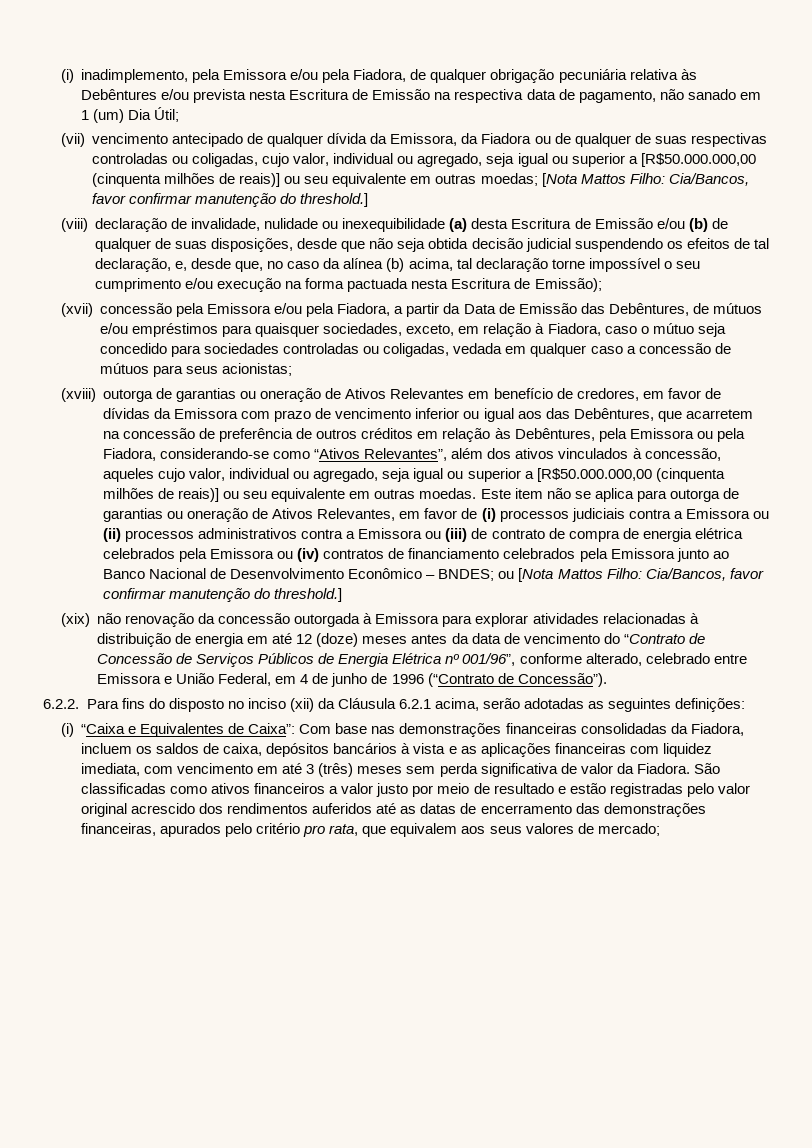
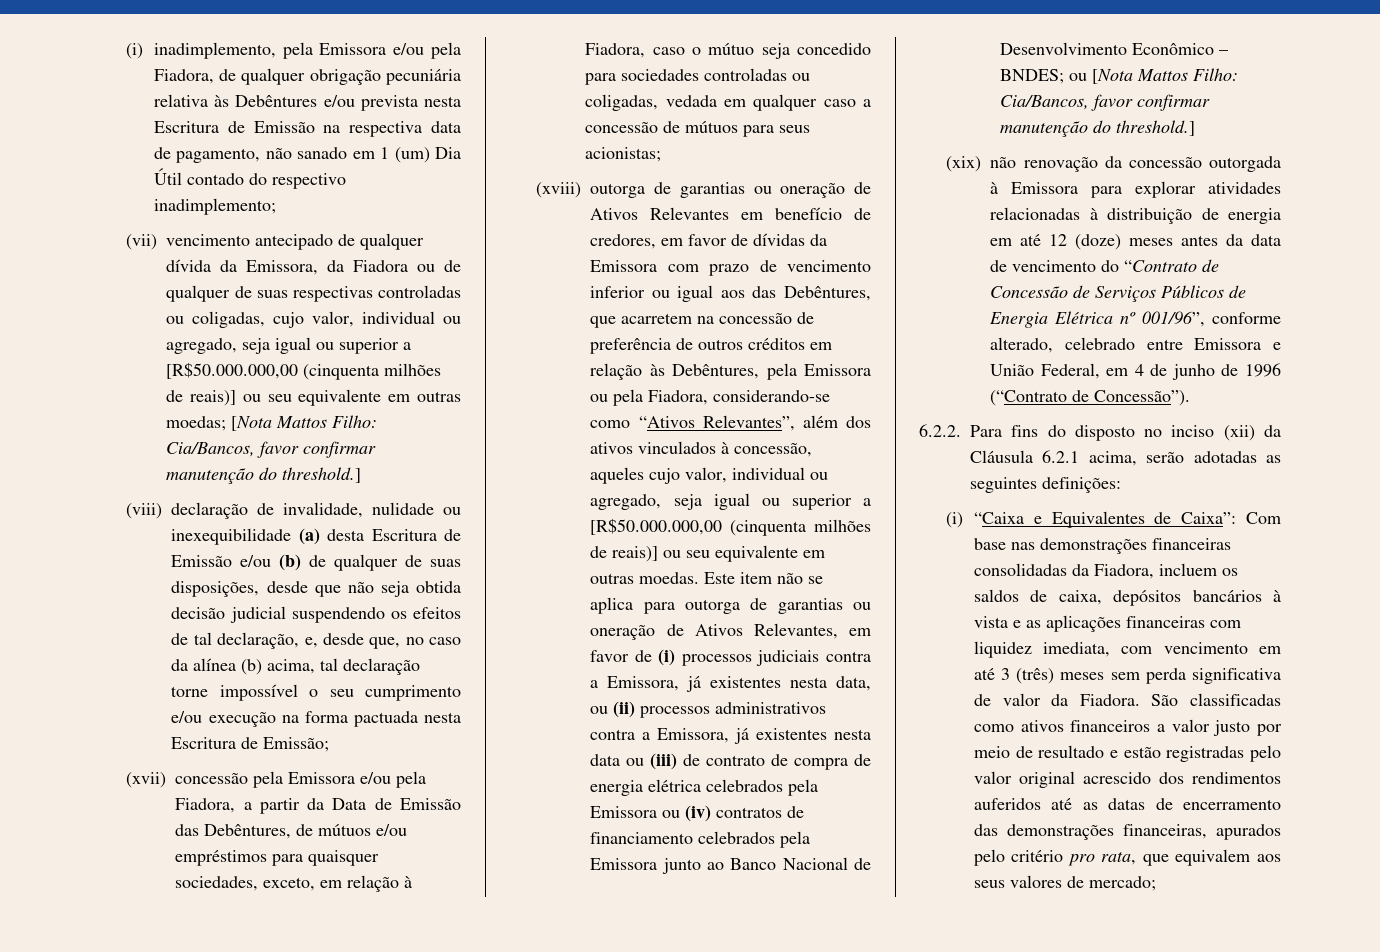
[154,107,180,122] Útil; -> [153,168,346,189] [153,198,276,215] Útil contado do respectivo inadimplemento;
[534,278,602,292] Emissão); -> [263,737,330,752] Emissão;
[685,508,750,519] Emissora -> [607,676,871,692] Emissora, já existentes nesta data,
[358,528,423,539] Emissora -> [657,728,871,744] [590,754,621,766] Emissora, já existentes nesta data

